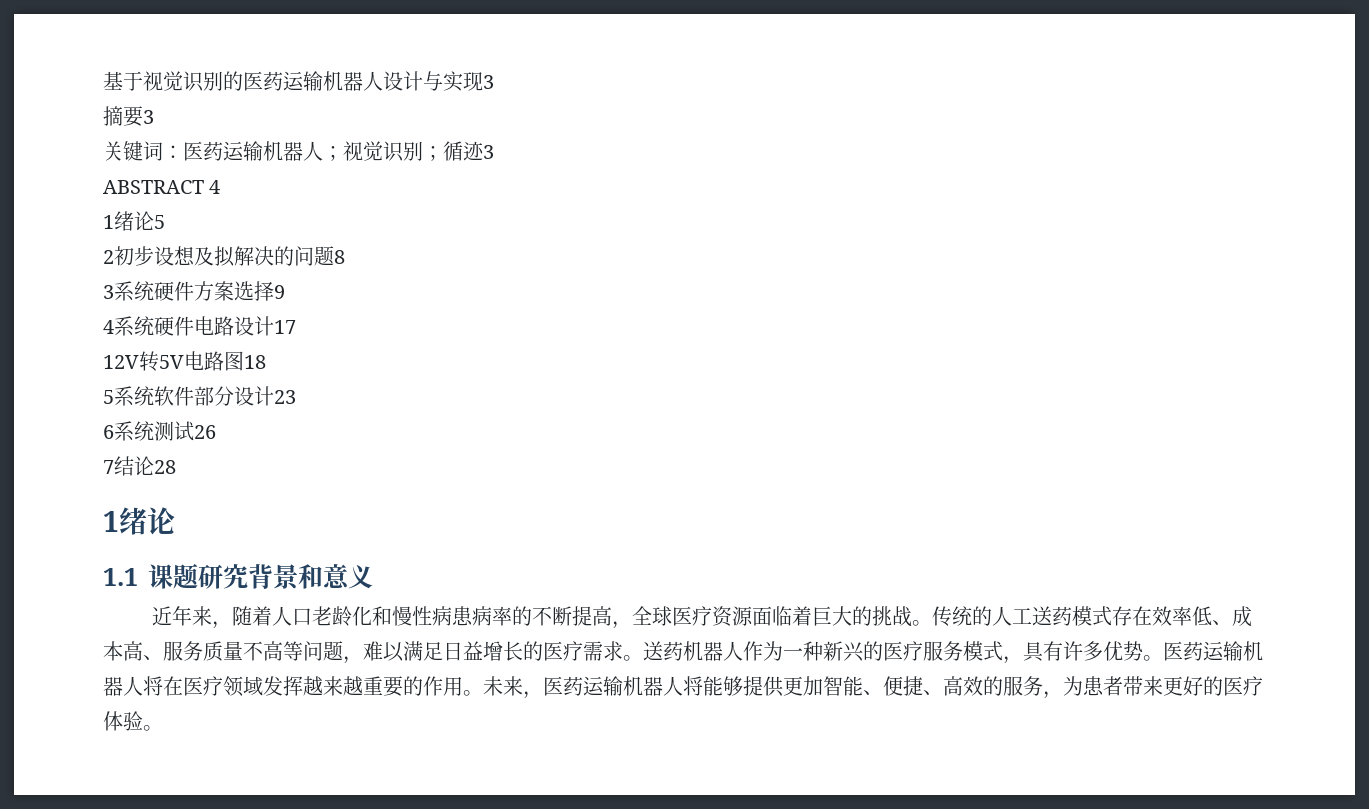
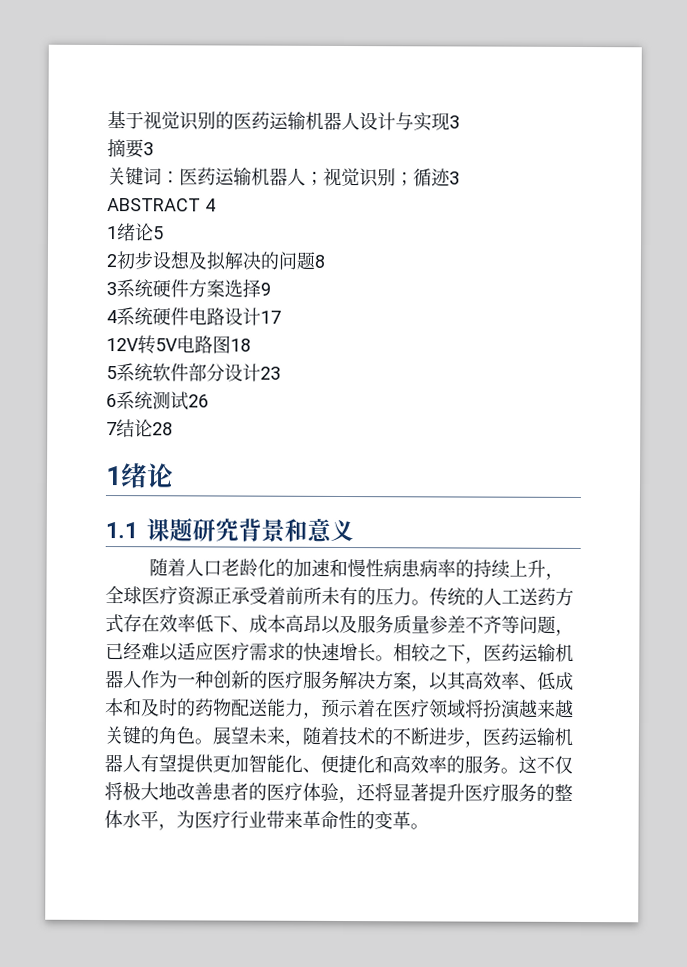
[151,606,232,629] 近年来， -> (354, 531) none
(372, 616) none -> [274,558,330,577] 的加速
[531,606,612,626] 不断提高 -> [472,559,546,579] 持续上升
[751,606,912,627] 面临着巨大的挑战 -> [213,586,412,606] 正承受着前所未有的压力
[1071,606,1092,626] 模 -> [555,587,574,606] 方
(1212, 616) none -> [213,614,232,633] 下
[143,655,163,660] 、 -> [303,614,358,634] 昂以及
[243,641,1263,664] [103,676,1263,699] [103,711,143,731] 不高等问题，难以满足日益增长的医疗需求。送药机器人作为一种新兴的医疗服务模式，具有许多优势。医药运输机器人将在医疗领域发挥越来越重要的作用。未来，医药运输机器人将能够提供更加智能、便捷、高效的服务，为患者带来更好的医疗体验 -> [429,615,574,636] [105,642,574,664] [105,670,574,692] [105,698,574,719] [104,726,573,748] [104,754,573,774] [104,781,573,804] [104,810,411,831] 参差不齐等问题，已经难以适应医疗需求的快速增长。相较之下，医药运输机器人作为一种创新的医疗服务解决方案，以其高效率、低成本和及时的药物配送能力，预示着在医疗领域将扮演越来越关键的角色。展望未来，随着技术的不断进步，医药运输机器人有望提供更加智能化、便捷化和高效率的服务。这不仅将极大地改善患者的医疗体验，还将显著提升医疗服务的整体水平，为医疗行业带来革命性的变革

